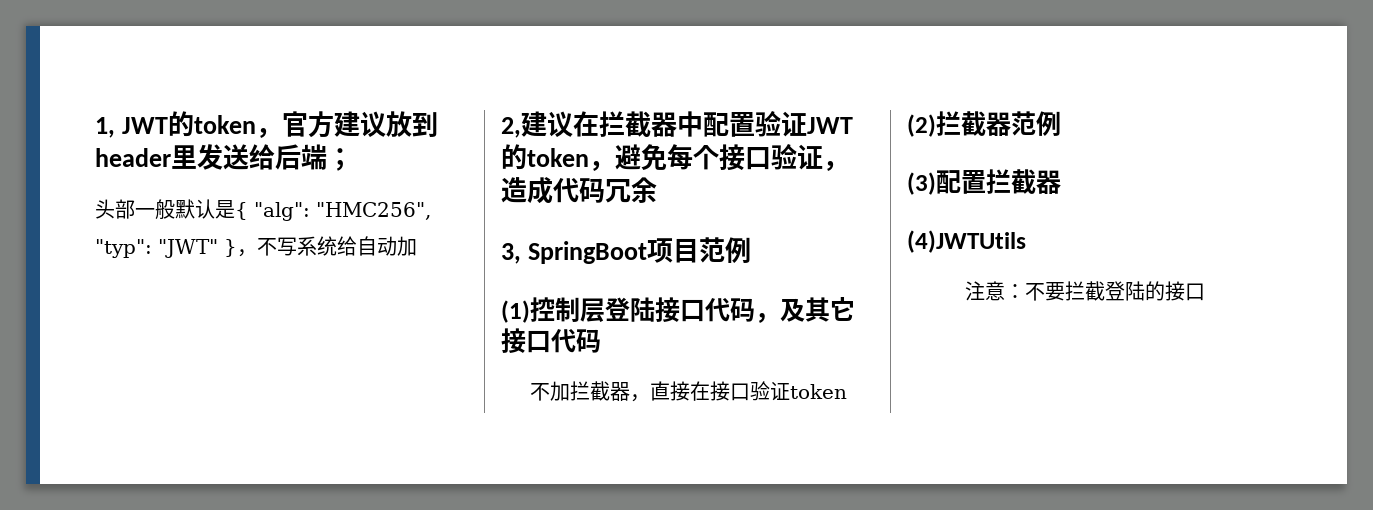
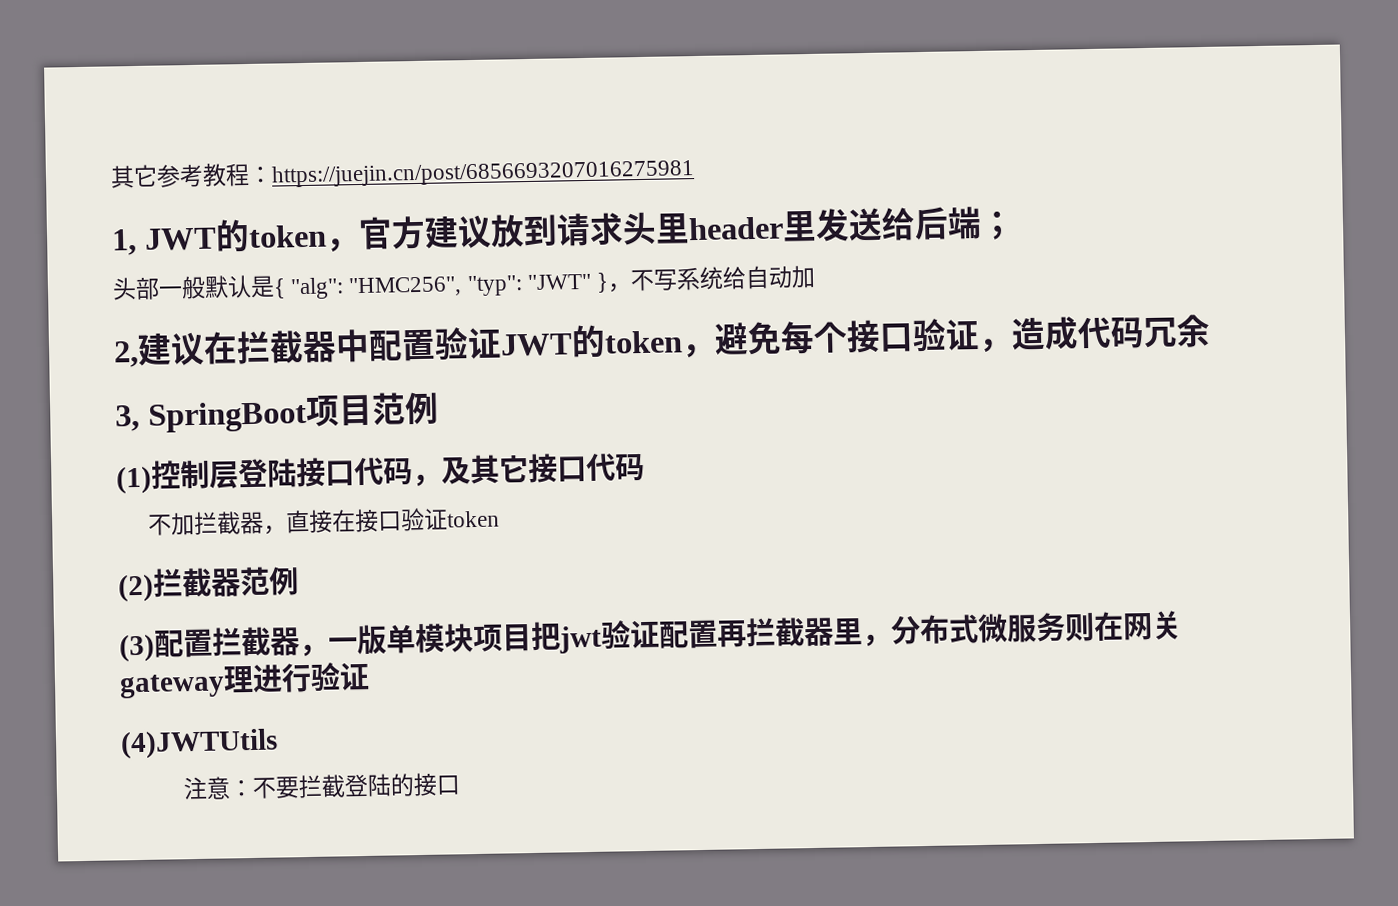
(95, 127) none -> [110,159,695,189] 其它参考教程：https://juejin.cn/post/6856693207016275981 //
(439, 124) none -> [555,211,690,247] 请求头里
(1061, 182) none -> [299,610,1182,658] [119,661,370,699] ，一版单模块项目把jwt验证配置再拦截器里，分布式微服务则在网关gateway理进行验证

